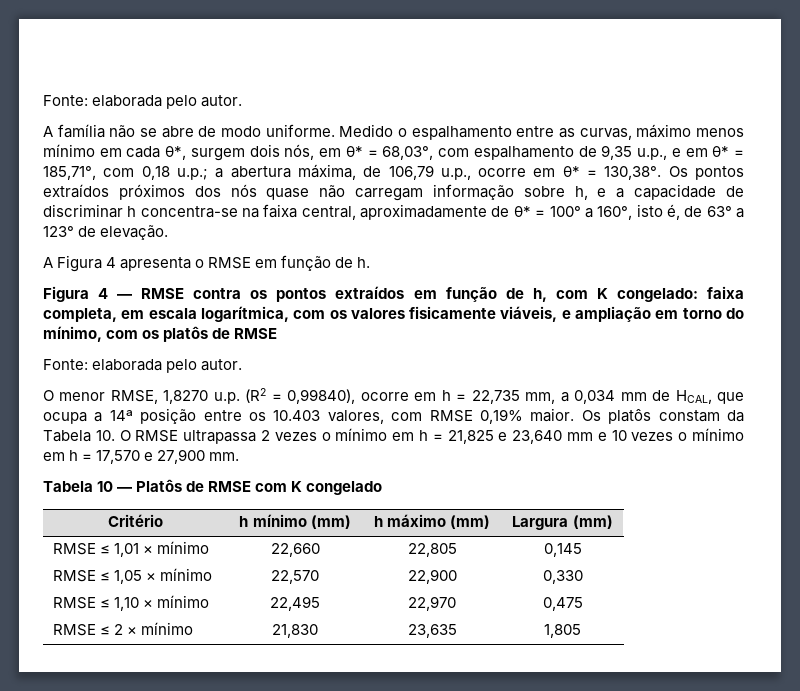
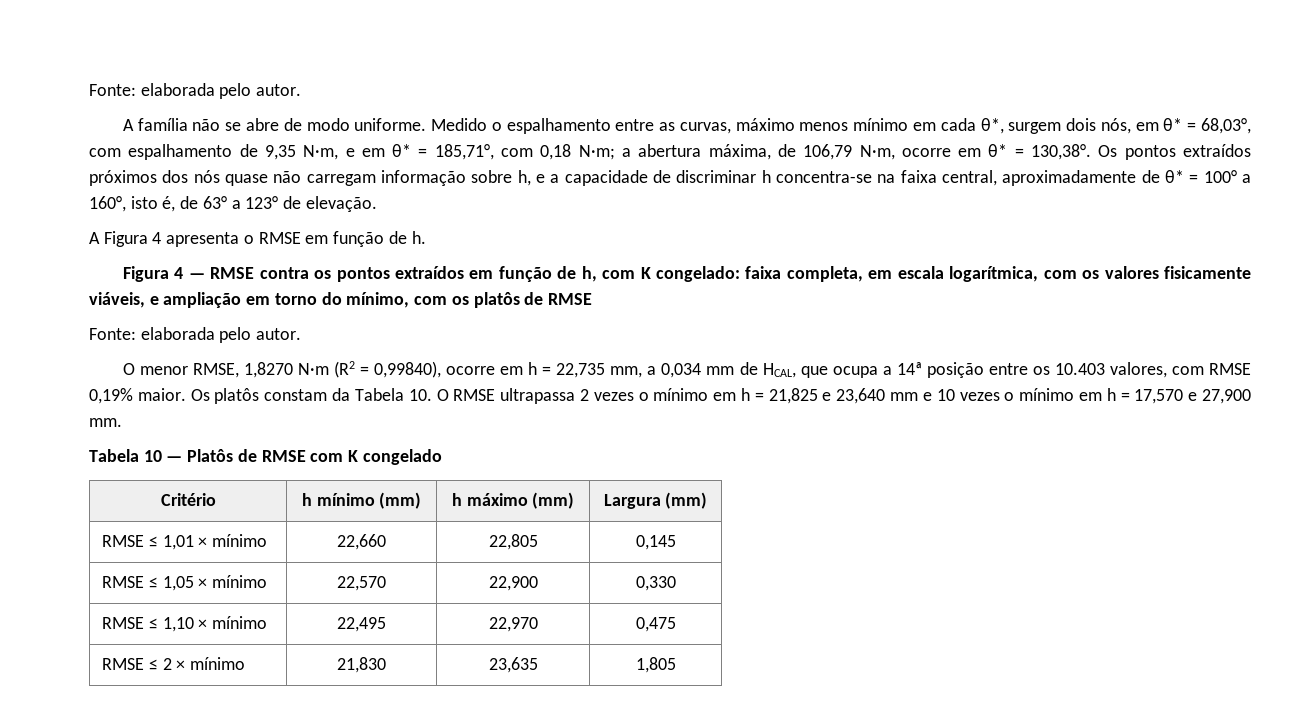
[637,148,668,160] u.p., -> [303,145,339,160] N·m,
[176,168,208,180] u.p.; -> [578,145,615,160] N·m;
[440,168,471,180] u.p., -> [859,145,895,160] N·m,
[213,392,240,404] u.p. -> [298,363,330,375] N·m

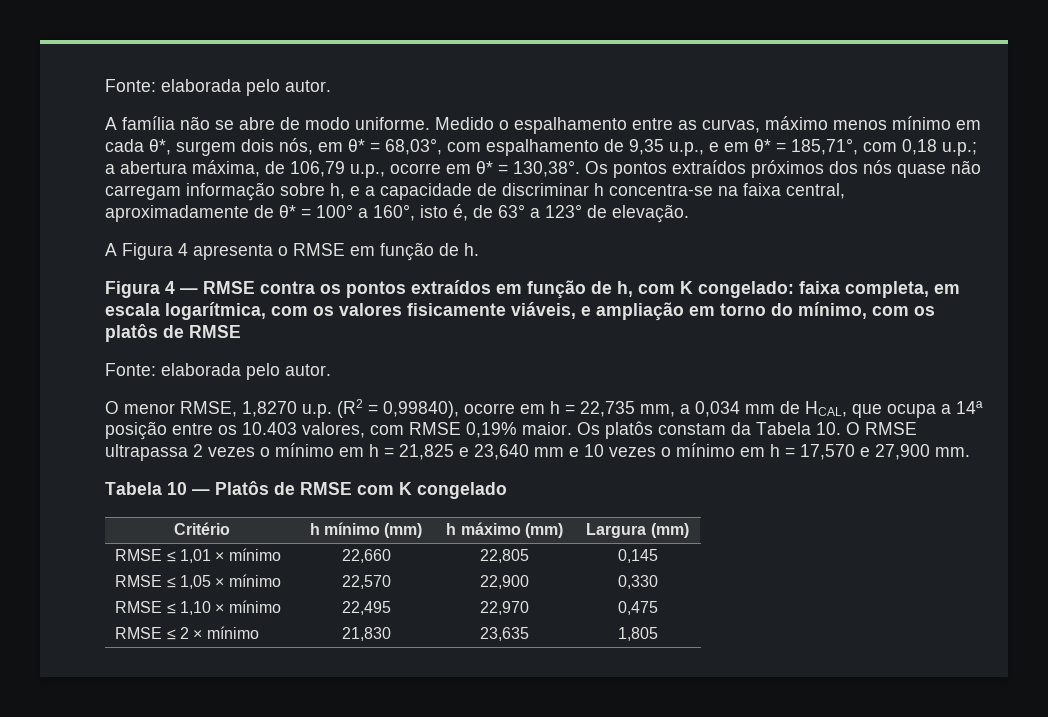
[303,145,339,160] N·m, -> [669,142,704,156] u.p.,
[578,145,615,160] N·m; -> [942,142,977,156] u.p.;
[859,145,895,160] N·m, -> [350,164,385,178] u.p.,
[298,363,330,375] N·m -> [302,404,332,418] u.p.

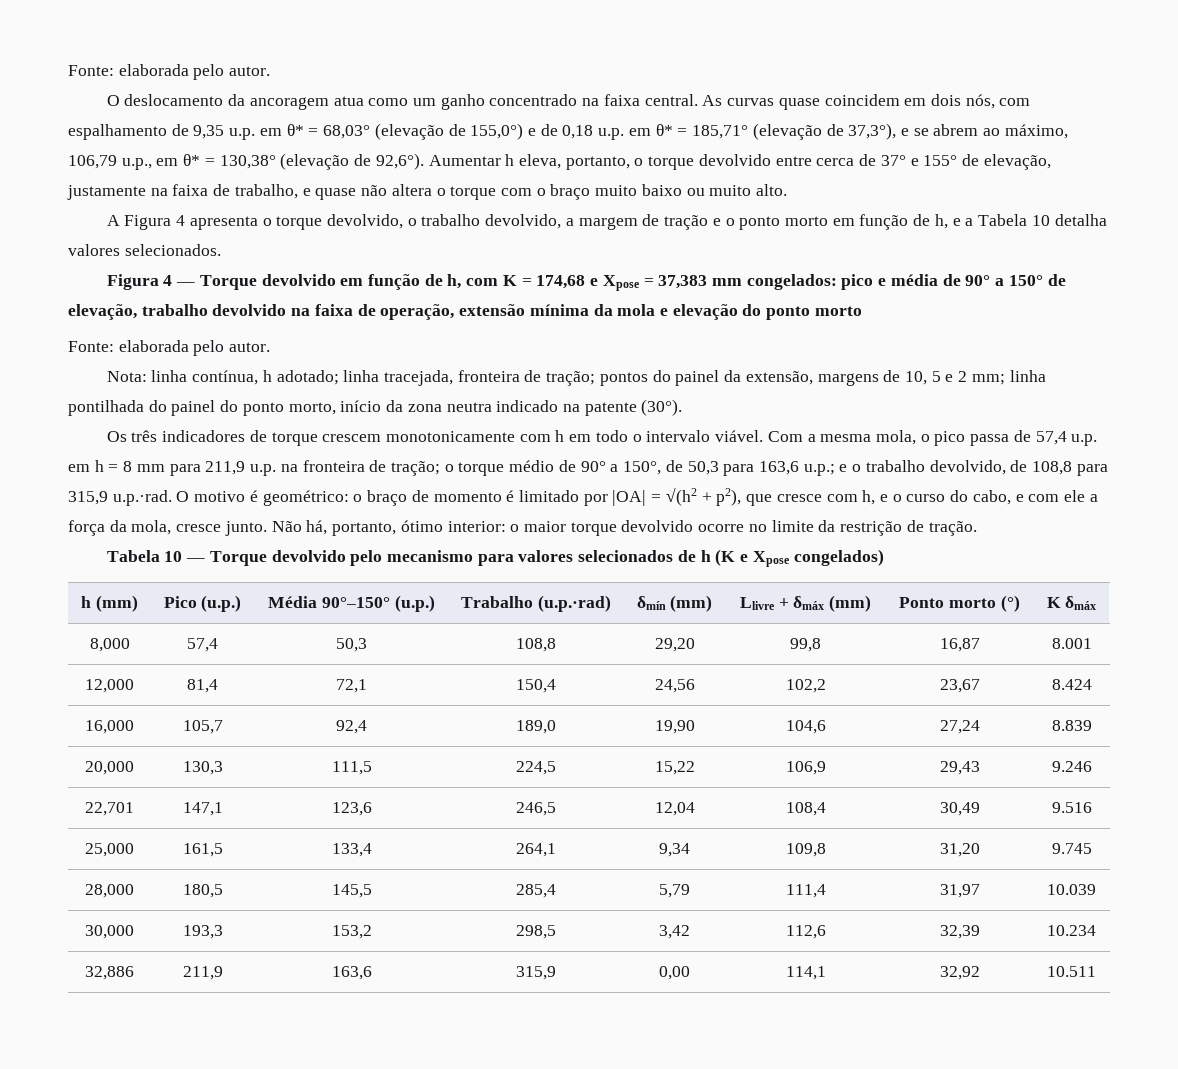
[105,79,331,96] [105,116,981,134] [105,138,442,156] Fonte: elaborada pelo autor. // A família não se abre de modo uniforme. Medido o espalhamento entre as curvas, máximo menos mínimo em cada θ*, surgem dois nós, em θ* = 68,03°, -> [68,64,271,80] [106,94,995,110] Fonte: elaborada pelo autor. // O deslocamento da ancoragem atua como um ganho concentrado na faixa central. As curvas quase coincidem em dois nós,
[669,138,977,156] [105,160,981,178] [105,182,845,201] [105,204,689,223] u.p., e em θ* = 185,71°, com 0,18 u.p.; a abertura máxima, de 106,79 u.p., ocorre em θ* = 130,38°. Os pontos extraídos próximos dos nós quase não carregam informação sobre h, e a capacidade de discriminar h concentra-se na faixa central, aproximadamente de θ* = 100° a 160°, isto é, de 63° a 123° de elevação. -> [229,123,1068,140] [68,153,1051,170] [67,184,788,200] u.p. em θ* = 68,03° (elevação de 155,0°) e de 0,18 u.p. em θ* = 185,71° (elevação de 37,3°), e se abrem ao máximo, 106,79 u.p., em θ* = 130,38° (elevação de 92,6°). Aumentar h eleva, portanto, o torque devolvido entre cerca de 37° e 155° de elevação, justamente na faixa de trabalho, e quase não altera o torque com o braço muito baixo ou muito alto.
[293,242,479,261] [105,280,491,298] RMSE em função de h. // Figura 4 — RMSE contra os pontos extraídos -> [276,214,1107,230] [68,244,221,256] [106,274,336,290] torque devolvido, o trabalho devolvido, a margem de tração e o ponto morto em função de h, e a Tabela 10 detalha valores selecionados. // Figura 4 — Torque devolvido
[698,281,960,298] [105,302,935,321] [105,324,241,342] [105,363,331,380] [105,399,983,418] [105,421,917,440] [105,443,970,461] [105,481,507,499] [173,522,230,535] [309,522,423,538] [446,522,563,538] [586,523,689,538] [115,548,281,563] [341,549,391,563] [480,549,529,563] [617,549,658,563] [115,574,281,589] [341,575,391,589] [480,575,529,589] [617,575,658,589] [115,600,281,615] [341,601,391,615] [480,601,529,615] [617,601,658,615] [115,626,259,640] [341,627,391,641] [480,627,529,641] [617,627,658,641] congelado: faixa completa, em escala logarítmica, com os valores fisicamente viáveis, e ampliação em torno do mínimo, com os platôs de RMSE // Fonte: elaborada pelo autor. // O menor RMSE, 1,8270 u.p. (R2 = 0,99840), ocorre em h = 22,735 mm, a 0,034 mm de HCAL, que ocupa a 14ª posição entre os 10.403 valores, com RMSE 0,19% maior. Os platôs constam da Tabela 10. O RMSE ultrapassa 2 vezes o mínimo em h = 21,825 e 23,640 mm e 10 vezes o mínimo em h = 17,570 e 27,900 mm. // Tabela 10 — Platôs de RMSE com K congelado // Critério | h mínimo (mm) | h máximo (mm) | Largura (mm) // RMSE ≤ 1,01 × mínimo | 22,660 | 22,805 | 0,145 // RMSE ≤ 1,05 × mínimo | 22,570 | 22,900 | 0,330 // RMSE ≤ 1,10 × mínimo | 22,495 | 22,970 | 0,475 // RMSE ≤ 2 × mínimo | 21,830 | 23,635 | 1,805 -> [521,274,1066,291] [68,304,862,320] [68,340,271,356] [106,370,1046,386] [68,399,683,416] [106,430,1098,446] [68,460,1108,476] [68,488,1098,506] [68,520,977,536] [106,549,884,567] [81,595,138,612] [163,595,242,612] [268,595,435,612] [461,595,611,612] [636,595,713,612] [739,595,872,612] [899,595,1020,612] [1046,596,1097,610] [89,638,130,652] [187,638,218,652] [336,638,367,652] [516,638,556,652] [654,638,695,652] [790,638,821,652] [939,638,980,652] [1051,638,1092,649] [85,679,134,693] [187,679,218,693] [336,679,367,693] [516,679,556,693] [654,679,695,693] [785,679,826,693] [939,679,980,693] [1051,679,1092,690] [85,720,134,734] [182,720,223,734] [336,720,367,734] [516,720,556,734] [654,720,695,734] [785,720,826,734] [939,720,980,734] [1051,720,1092,731] [85,761,134,775] [182,761,223,775] [331,761,372,775] [516,761,556,775] [654,761,695,775] [785,761,826,775] [939,761,980,775] [1051,761,1092,772] [85,802,134,816] [182,802,223,816] [331,802,372,816] [516,802,556,816] [654,802,695,816] [785,802,826,816] [939,802,980,816] [1051,802,1092,813] [85,843,134,857] [182,843,223,857] [331,843,372,857] [516,843,556,857] [659,843,690,857] [785,843,826,857] [939,843,980,857] [1051,843,1092,854] [85,884,134,898] [182,884,223,898] [331,884,372,898] [516,884,556,898] [659,884,690,898] [785,884,826,898] [939,884,980,898] [1047,884,1096,895] [85,925,134,939] [182,925,223,939] [331,925,372,939] [516,925,556,939] [659,925,690,939] [785,925,826,939] [939,925,980,939] [1047,925,1096,936] [85,966,134,980] [182,966,223,980] [331,966,372,980] [516,966,556,980] [659,966,690,980] [785,966,826,980] [939,966,980,980] [1047,966,1096,977] = 174,68 e Xpose = 37,383 mm congelados: pico e média de 90° a 150° de elevação, trabalho devolvido na faixa de operação, extensão mínima da mola e elevação do ponto morto // Fonte: elaborada pelo autor. // Nota: linha contínua, h adotado; linha tracejada, fronteira de tração; pontos do painel da extensão, margens de 10, 5 e 2 mm; linha pontilhada do painel do ponto morto, início da zona neutra indicado na patente (30°). // Os três indicadores de torque crescem monotonicamente com h em todo o intervalo viável. Com a mesma mola, o pico passa de 57,4 u.p. em h = 8 mm para 211,9 u.p. na fronteira de tração; o torque médio de 90° a 150°, de 50,3 para 163,6 u.p.; e o trabalho devolvido, de 108,8 para 315,9 u.p.·rad. O motivo é geométrico: o braço de momento é limitado por |OA| = √(h2 + p2), que cresce com h, e o curso do cabo, e com ele a força da mola, cresce junto. Não há, portanto, ótimo interior: o maior torque devolvido ocorre no limite da restrição de tração. // Tabela 10 — Torque devolvido pelo mecanismo para valores selecionados de h (K e Xpose congelados) // h (mm) | Pico (u.p.) | Média 90°–150° (u.p.) | Trabalho (u.p.·rad) | δmín (mm) | Llivre + δmáx (mm) | Ponto morto (°) | K δmáx // 8,000 | 57,4 | 50,3 | 108,8 | 29,20 | 99,8 | 16,87 | 8.001 // 12,000 | 81,4 | 72,1 | 150,4 | 24,56 | 102,2 | 23,67 | 8.424 // 16,000 | 105,7 | 92,4 | 189,0 | 19,90 | 104,6 | 27,24 | 8.839 // 20,000 | 130,3 | 111,5 | 224,5 | 15,22 | 106,9 | 29,43 | 9.246 // 22,701 | 147,1 | 123,6 | 246,5 | 12,04 | 108,4 | 30,49 | 9.516 // 25,000 | 161,5 | 133,4 | 264,1 | 9,34 | 109,8 | 31,20 | 9.745 // 28,000 | 180,5 | 145,5 | 285,4 | 5,79 | 111,4 | 31,97 | 10.039 // 30,000 | 193,3 | 153,2 | 298,5 | 3,42 | 112,6 | 32,39 | 10.234 // 32,886 | 211,9 | 163,6 | 315,9 | 0,00 | 114,1 | 32,92 | 10.511

